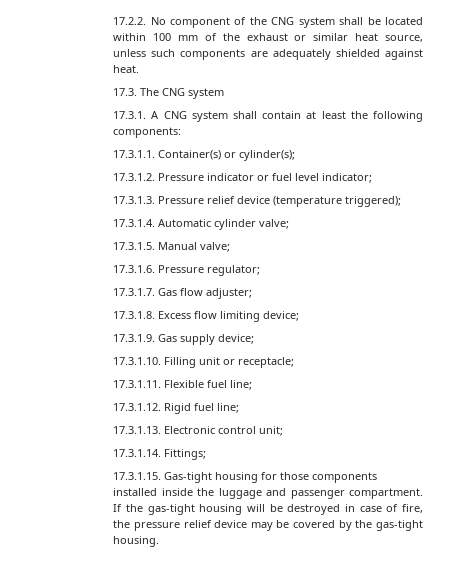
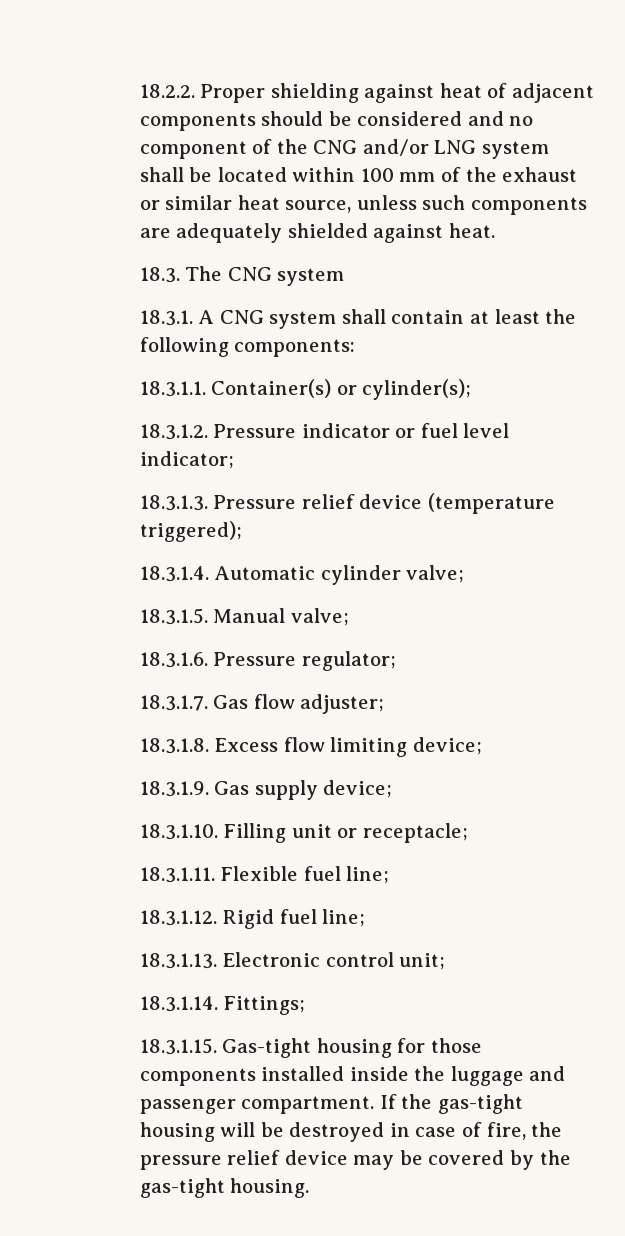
[113,17,166,25] 17.2.2. No -> [139,83,594,103] [139,111,534,131] 18.2.2. Proper shielding against heat of adjacent components should be considered and no
(295, 21) none -> [362,139,477,156] and/or LNG
[113,88,138,96] 17.3. -> [139,267,180,283] 18.3.
[113,111,147,119] 17.3.1. -> [139,310,193,326] 18.3.1.
[113,150,156,158] 17.3.1.1. -> [139,381,206,397] 18.3.1.1.
[113,173,156,181] 17.3.1.2. -> [139,424,208,440] 18.3.1.2.
[113,196,156,204] 17.3.1.3. -> [139,495,208,511] 18.3.1.3.
[113,219,156,227] 17.3.1.4. -> [139,566,209,582] 18.3.1.4.
[113,242,156,250] 17.3.1.5. -> [139,608,208,625] 18.3.1.5.
[113,265,156,273] 17.3.1.6. -> [139,652,208,668] 18.3.1.6.
[113,288,156,296] 17.3.1.7. -> [139,695,208,711] 18.3.1.7.
[113,311,156,319] 17.3.1.8. -> [139,738,209,754] 18.3.1.8.
[113,334,156,342] 17.3.1.9. -> [139,781,209,797] 18.3.1.9.
[113,357,162,365] 17.3.1.10. -> [139,824,218,840] 18.3.1.10.
[113,380,162,388] 17.3.1.11. -> [139,867,215,883] 18.3.1.11.
[113,403,162,411] 17.3.1.12. -> [139,910,217,926] 18.3.1.12.
[113,426,162,434] 17.3.1.13. -> [139,953,217,969] 18.3.1.13.
[113,449,162,457] 17.3.1.14. -> [139,996,218,1012] 18.3.1.14.
[113,472,162,480] 17.3.1.15. -> [139,1038,217,1055] 18.3.1.15.

